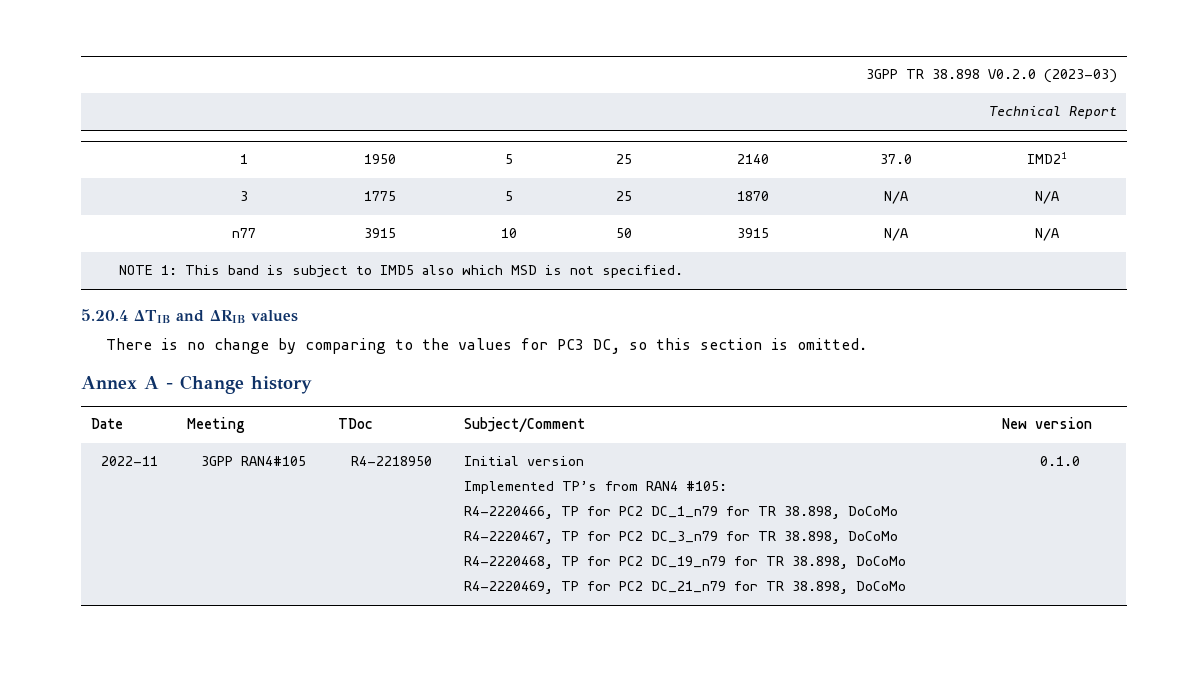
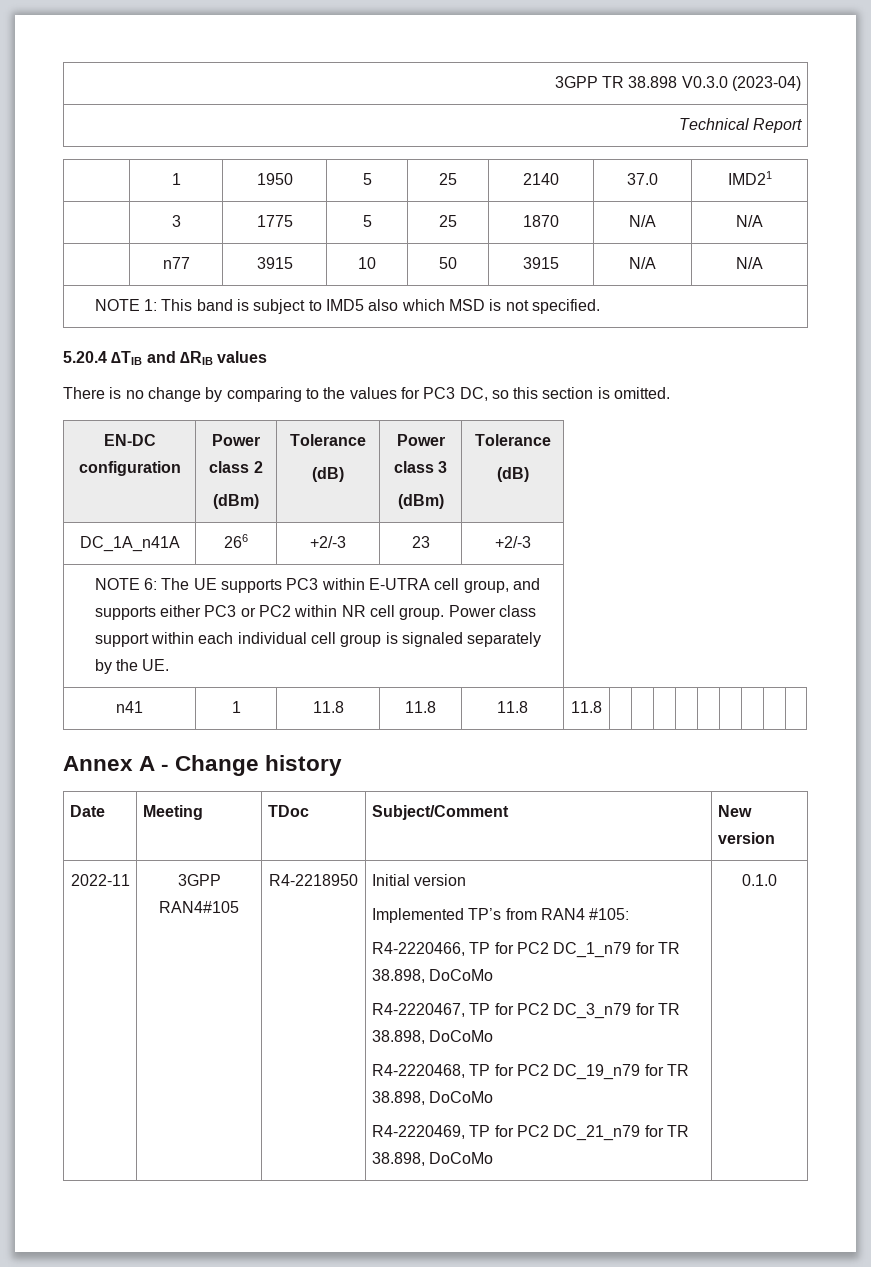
[987,69,1117,83] V0.2.0 (2023-03) -> [681,76,802,91] V0.3.0 (2023-04)
(867, 344) none -> [103,434,156,446] [78,461,181,476] [212,434,260,446] [209,461,263,473] [213,494,259,509] [290,434,366,446] [312,467,344,482] [396,434,445,446] [393,461,448,473] [397,494,444,509] [474,434,551,446] [496,467,529,482] [79,536,180,552] [224,534,248,548] [310,536,346,548] [411,536,430,548] [494,536,531,548] [94,578,540,593] [94,605,536,620] [94,632,542,647] [94,659,170,674] [116,701,143,713] [231,701,241,713] [312,701,344,713] [405,701,436,713] [497,701,528,713] [571,701,602,713] // EN-DC configuration | Power class 2 // (dBm) | Tolerance // (dB) | Power class 3 // (dBm) | Tolerance // (dB) // DC_1A_n41A | 266 | +2/-3 | 23 | +2/-3 // NOTE 6: The UE supports PC3 within E-UTRA cell group, and supports either PC3 or PC2 within NR cell group. Power class support within each individual cell group is signaled separately by the UE. // n41 | 1 | 11.8 | 11.8 | 11.8 | 11.8 | | | | | | | | |

